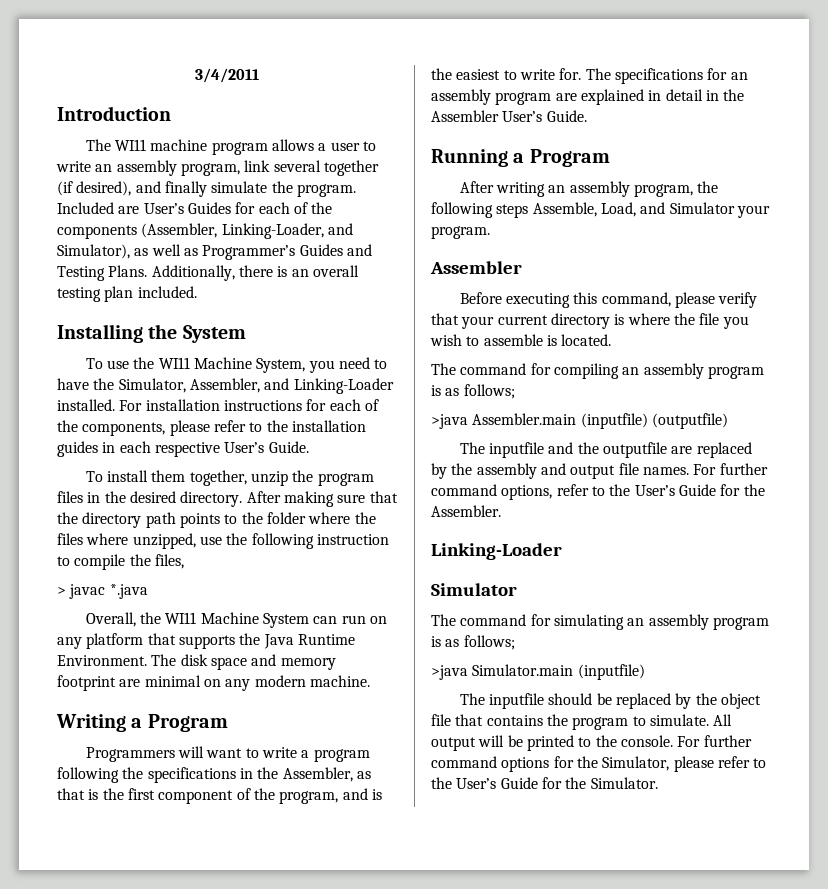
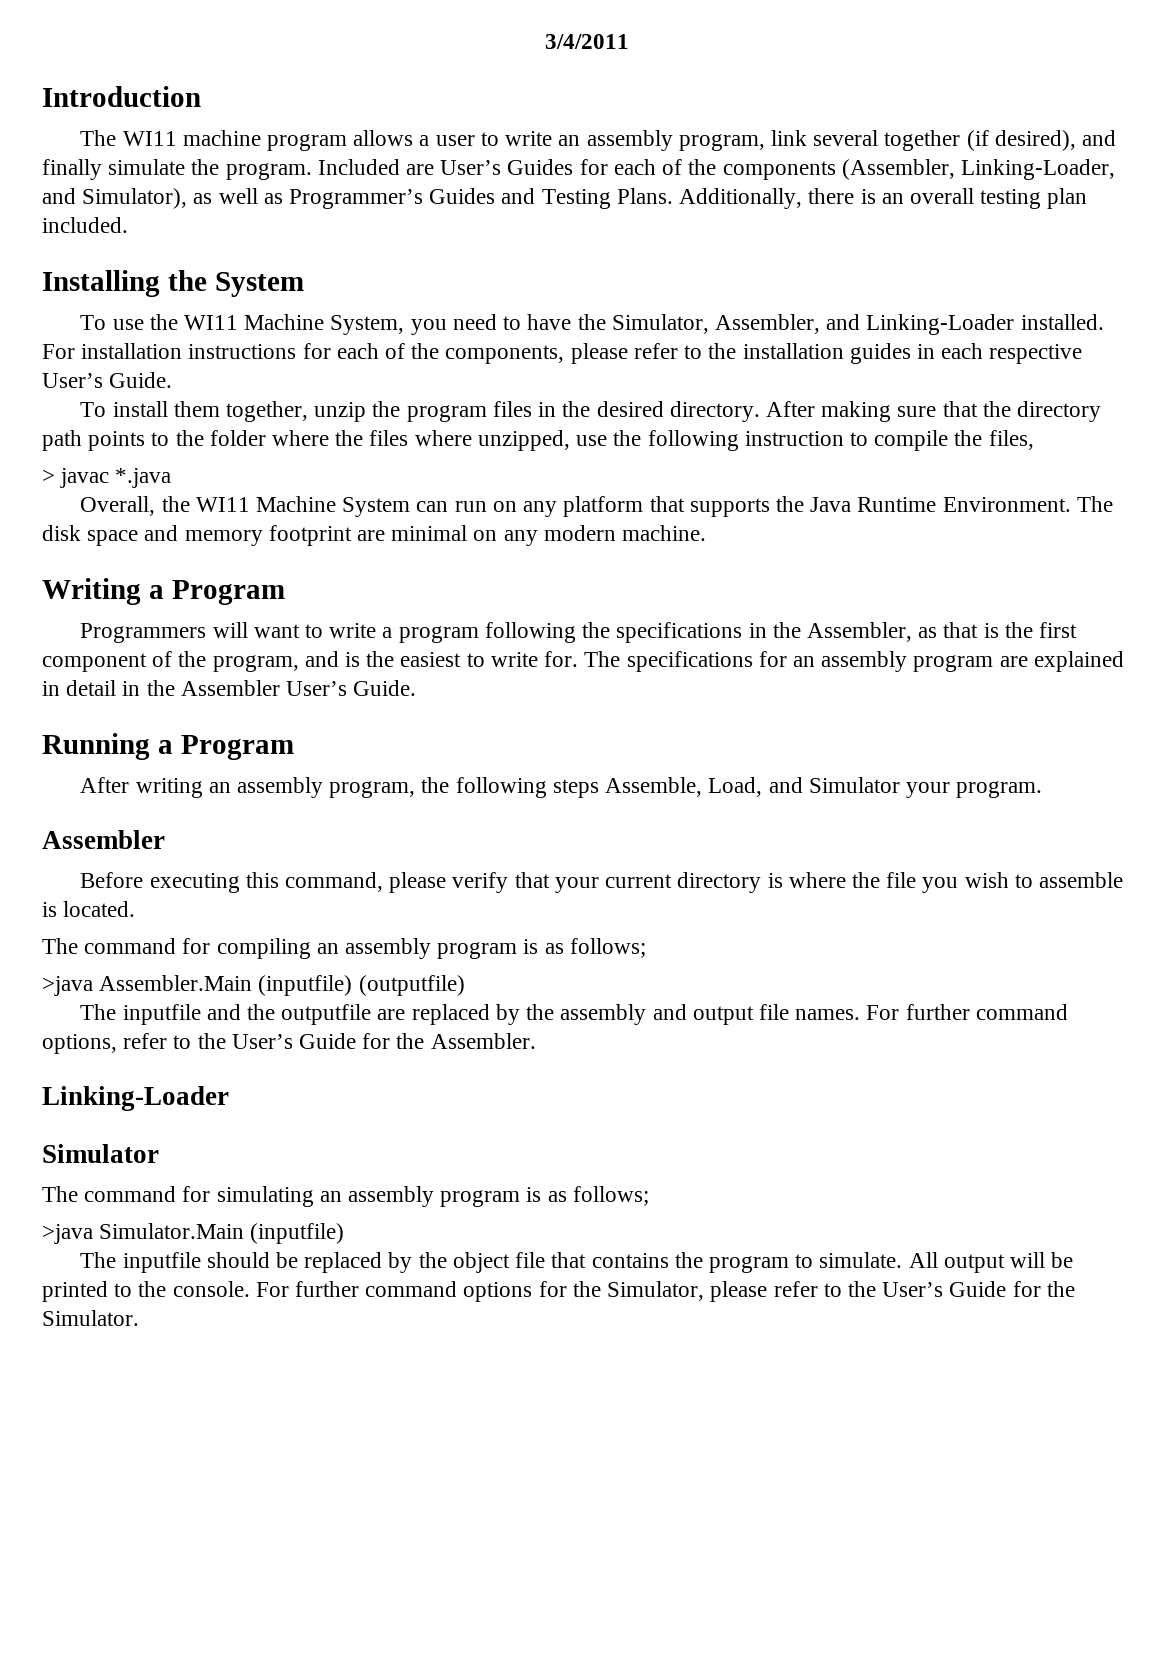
[472,413,577,425] Assembler.main -> [99,975,253,991] Assembler.Main
[472,664,574,676] Simulator.main -> [99,1223,245,1239] Simulator.Main

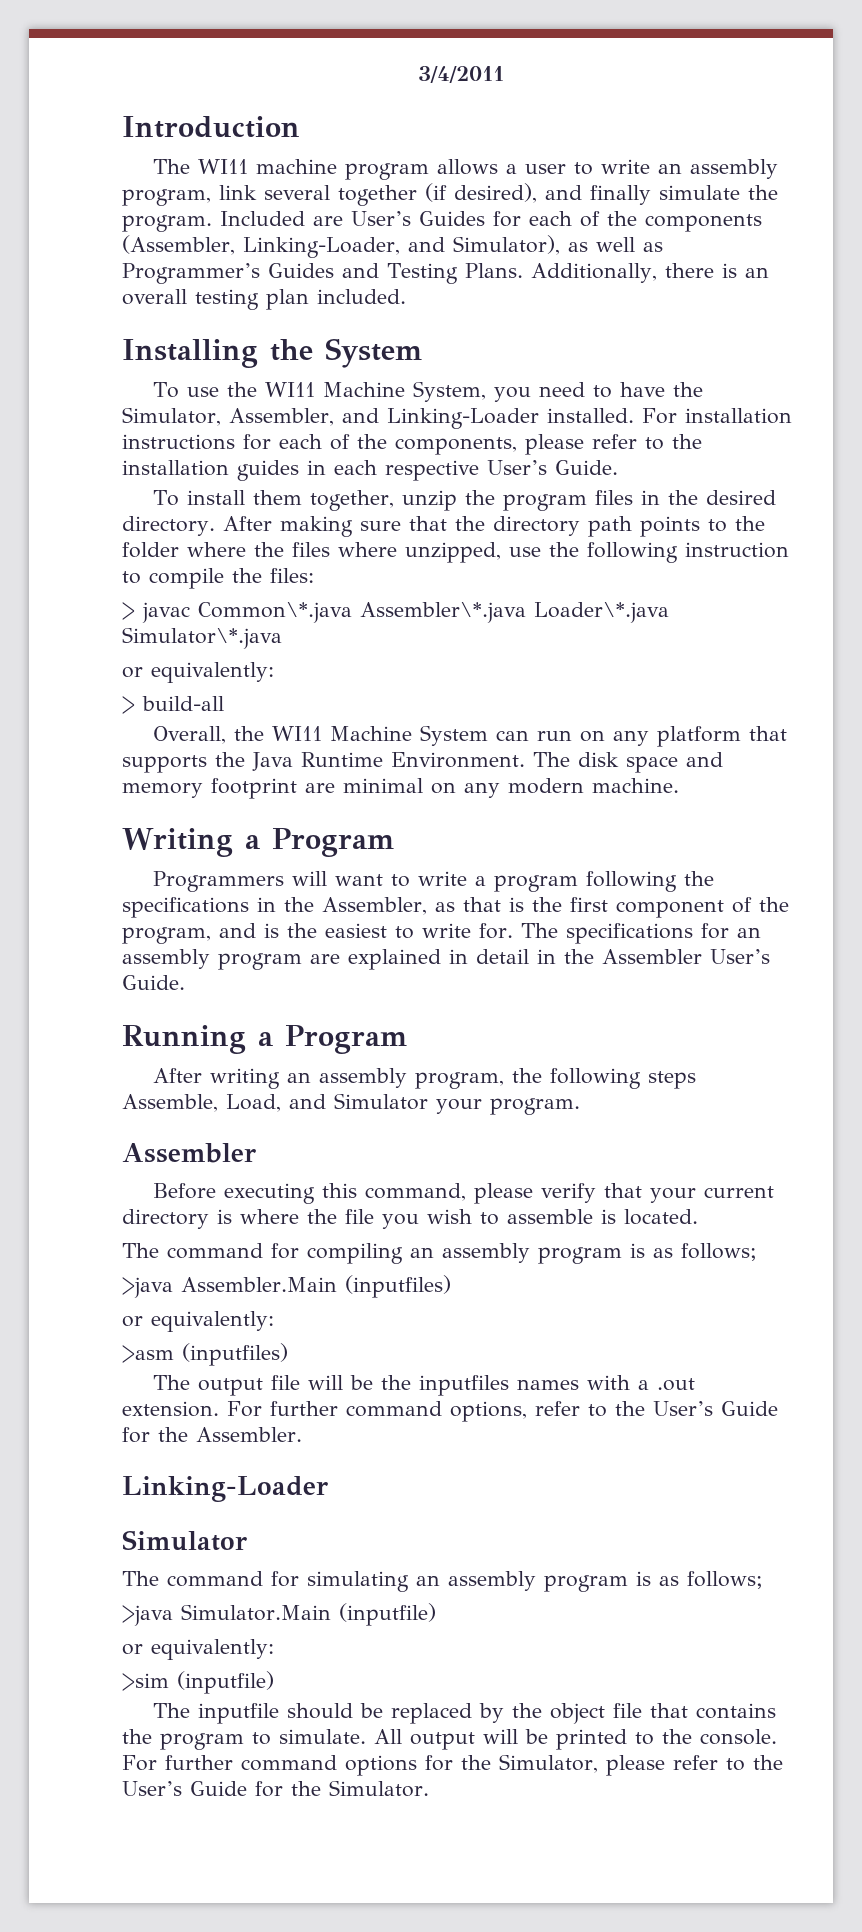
[988,430,1034,450] files, -> [270,568,314,583] files:
[115,468,172,488] *.java -> [198,602,669,623] [122,627,282,649] [122,662,274,683] [122,696,224,714] Common\*.java Assembler\*.java Loader\*.java Simulator\*.java // or equivalently: // > build-all
[258,975,465,996] [80,1004,861,1025] (inputfile) (outputfile) // The inputfile and the outputfile are replaced by the assembly and output file names. -> [344,1275,451,1298] [122,1311,274,1332] [122,1343,288,1366] [153,1375,696,1396] [122,1401,219,1417] (inputfiles) // or equivalently: // >asm (inputfiles) // The output file will be the inputfiles names with a .out extension.
(345, 1233) none -> [122,1639,274,1660] [122,1671,274,1694] // or equivalently: // >sim (inputfile)

